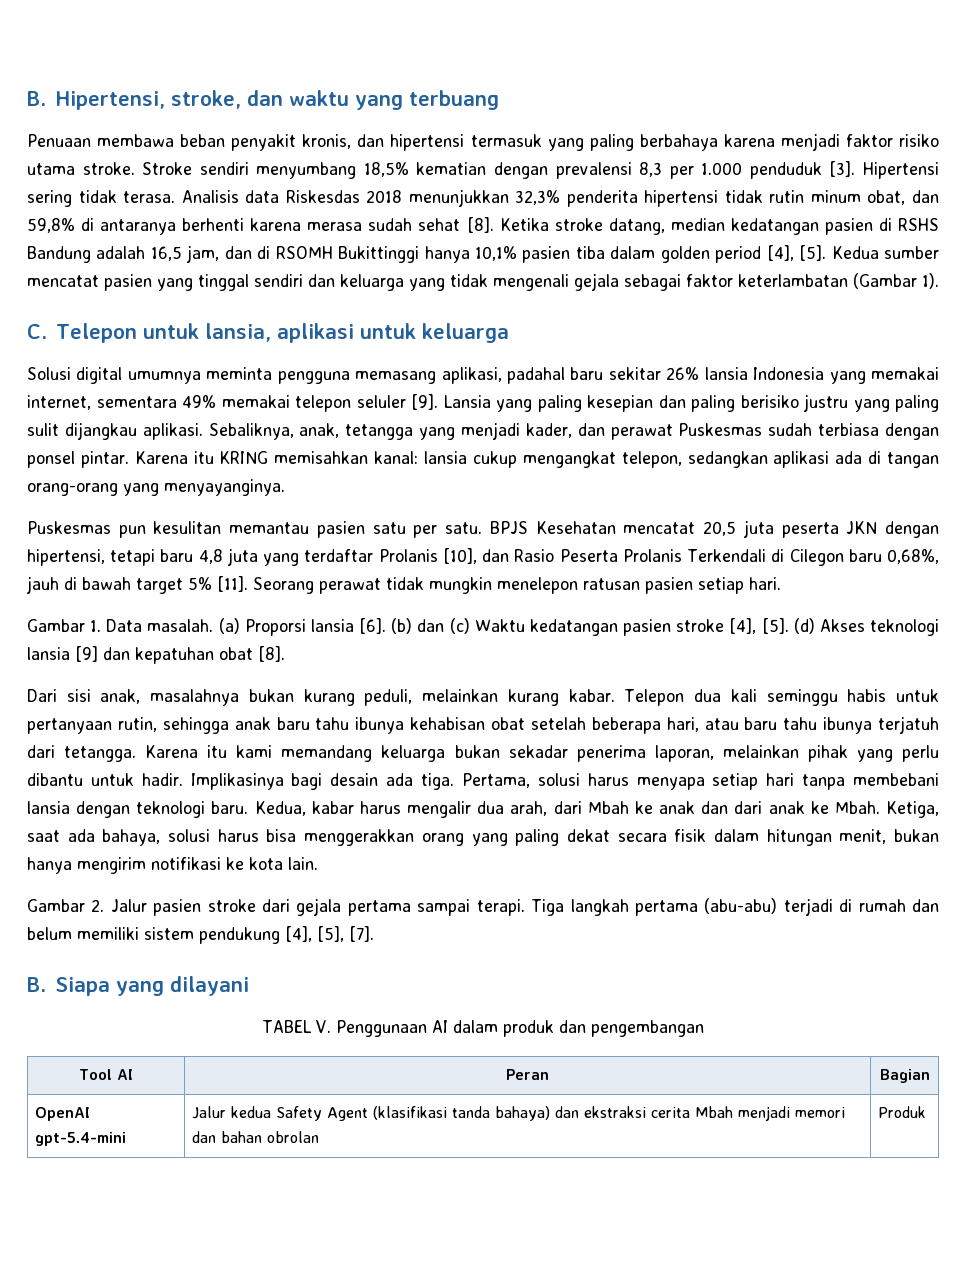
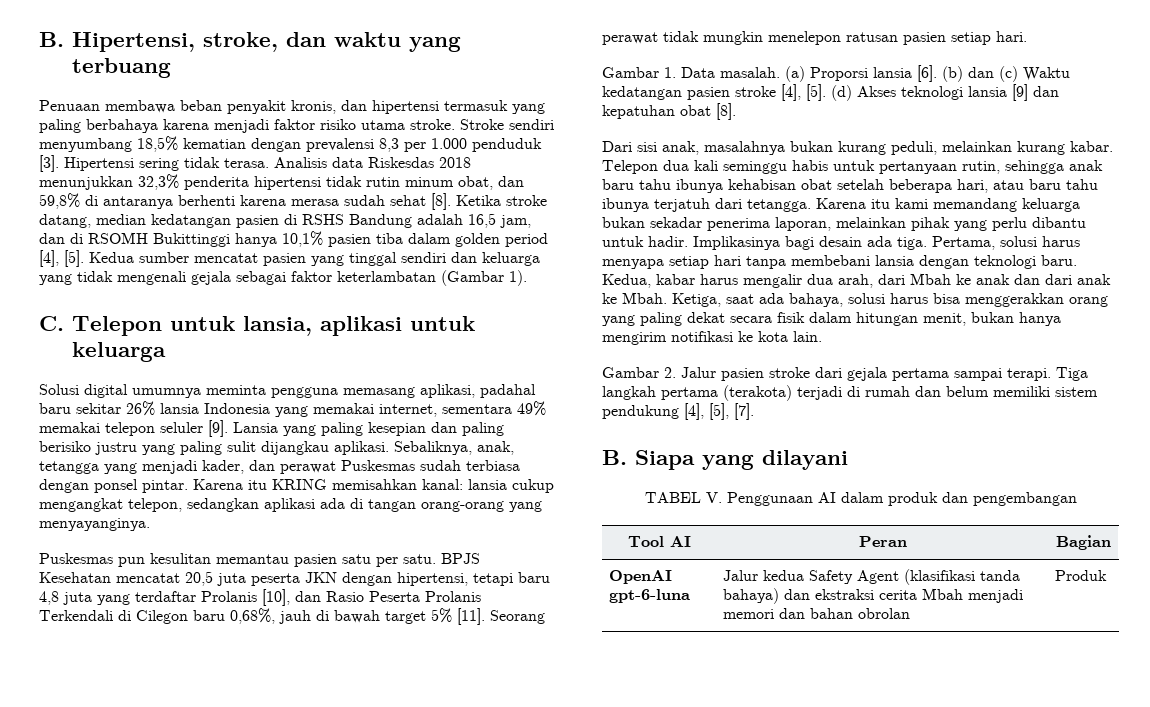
[704,898,778,914] (abu-abu) -> [723,385,792,401] (terakota)
[35,1132,127,1146] gpt-5.4-mini -> [608,589,690,603] gpt-6-luna

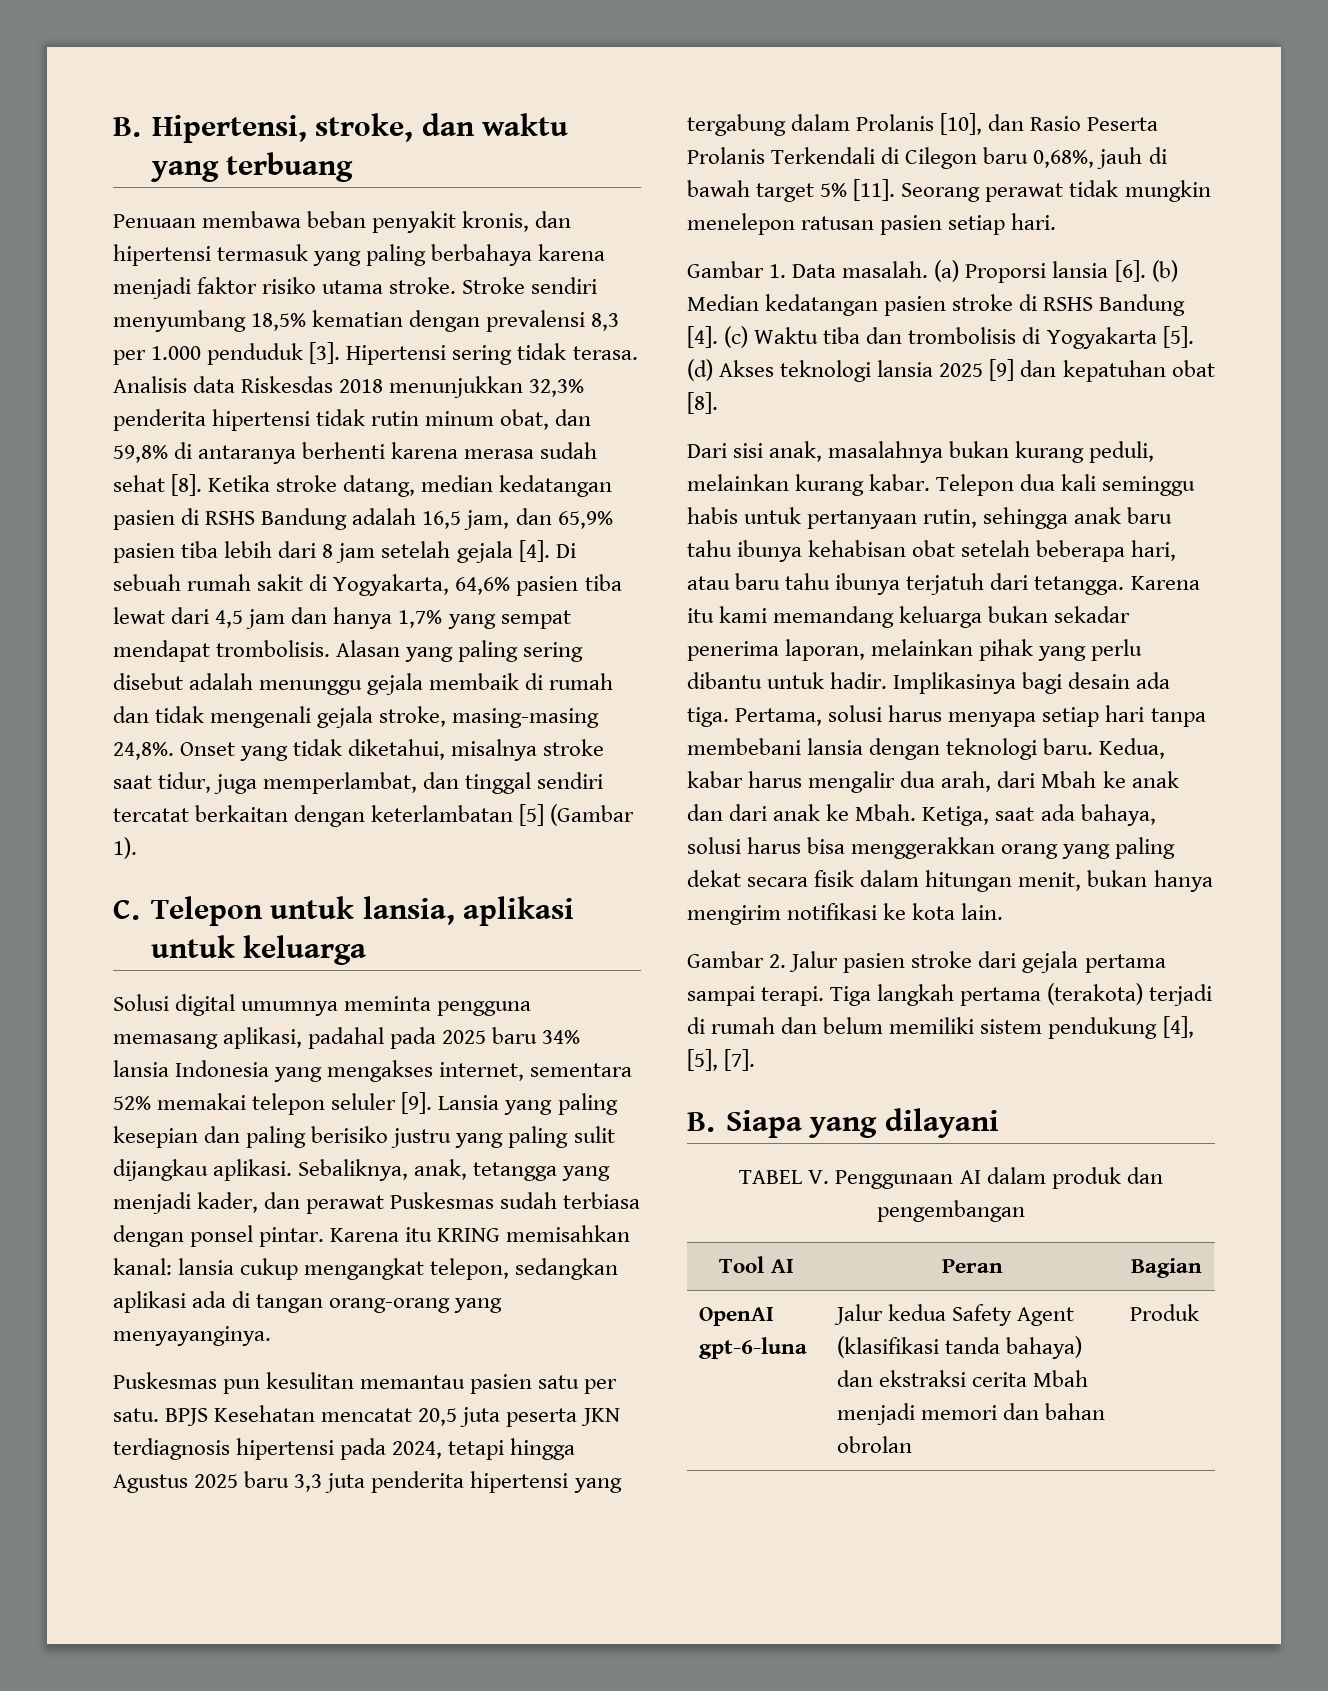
[70,231,548,247] [39,250,540,267] [39,271,436,285] di RSOMH Bukittinggi hanya 10,1% pasien tiba dalam golden period [4], [5]. Kedua sumber mencatat pasien yang tinggal sendiri dan keluarga yang tidak mengenali gejala sebagai faktor keterlambatan -> [557,511,613,529] [113,540,576,563] [113,574,622,596] [113,607,571,629] [113,640,584,662] [113,673,614,695] [113,706,600,728] [113,739,605,761] [113,772,604,794] [113,804,545,827] 65,9% pasien tiba lebih dari 8 jam setelah gejala [4]. Di sebuah rumah sakit di Yogyakarta, 64,6% pasien tiba lewat dari 4,5 jam dan hanya 1,7% yang sempat mendapat trombolisis. Alasan yang paling sering disebut adalah menunggu gejala membaik di rumah dan tidak mengenali gejala stroke, masing-masing 24,8%. Onset yang tidak diketahui, misalnya stroke saat tidur, juga memperlambat, dan tinggal sendiri tercatat berkaitan dengan keterlambatan [5]
[39,401,155,416] baru sekitar 26% -> [390,1027,581,1049] pada 2025 baru 34%
[313,403,374,414] memakai -> [327,1060,434,1082] mengakses
[517,401,546,416] 49% -> [113,1096,151,1110] 52%
[342,572,550,586] [39,591,196,605] dengan hipertensi, tetapi baru 4,8 juta yang terdaftar -> [113,1438,576,1460] [113,1471,622,1493] [687,114,851,136] terdiagnosis hipertensi pada 2024, tetapi hingga Agustus 2025 baru 3,3 juta penderita hipertensi yang tergabung dalam
[968,66,1070,82] [602,84,801,101] dan (c) Waktu kedatangan pasien stroke [4], -> [687,294,1186,316] [687,326,1157,349] Median kedatangan pasien stroke di RSHS Bandung [4]. (c) Waktu tiba dan trombolisis di Yogyakarta
(1007, 91) none -> [939,363,984,377] 2025

